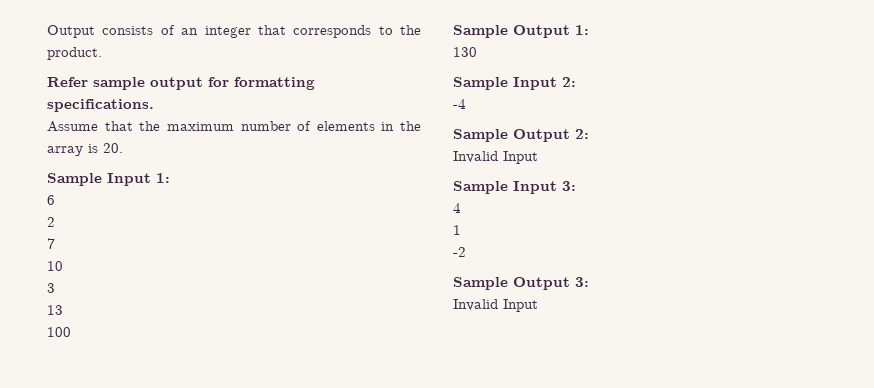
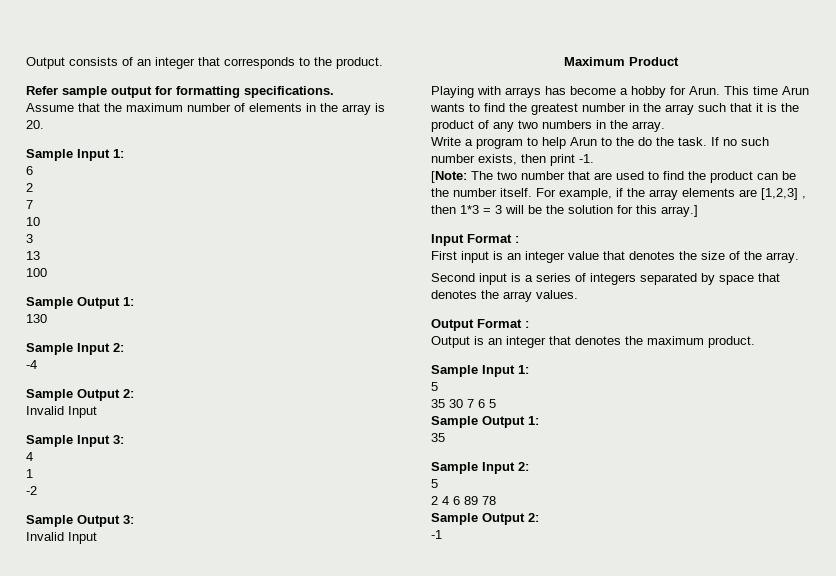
(538, 305) none -> [563,57,679,66] [431,86,809,98] [430,103,799,115] [431,120,665,132] [431,137,769,149] [431,154,594,166] [431,171,796,183] [431,188,806,200] [431,205,698,217] [431,234,519,246] [431,251,799,263] [431,273,780,285] [431,290,578,302] [431,319,529,331] [431,336,755,348] [431,365,529,377] [431,382,438,391] [431,399,496,408] [431,416,539,428] [431,433,445,442] [431,462,529,474] [431,479,438,488] [431,496,496,505] [431,513,539,525] [431,530,442,539] // Maximum Product // Playing with arrays has become a hobby for Arun. This time Arun wants to find the greatest number in the array such that it is the product of any two numbers in the array. // Write a program to help Arun to the do the task. If no such number exists, then print -1. // [Note: The two number that are used to find the product can be the number itself. For example, if the array elements are [1,2,3] , then 1*3 = 3 will be the solution for this array.] // Input Format : // First input is an integer value that denotes the size of the array. // Second input is a series of integers separated by space that denotes the array values. // Output Format : // Output is an integer that denotes the maximum product. // Sample Input 1: // 5 // 35 30 7 6 5 // Sample Output 1: // 35 // Sample Input 2: // 5 // 2 4 6 89 78 // Sample Output 2: // -1

